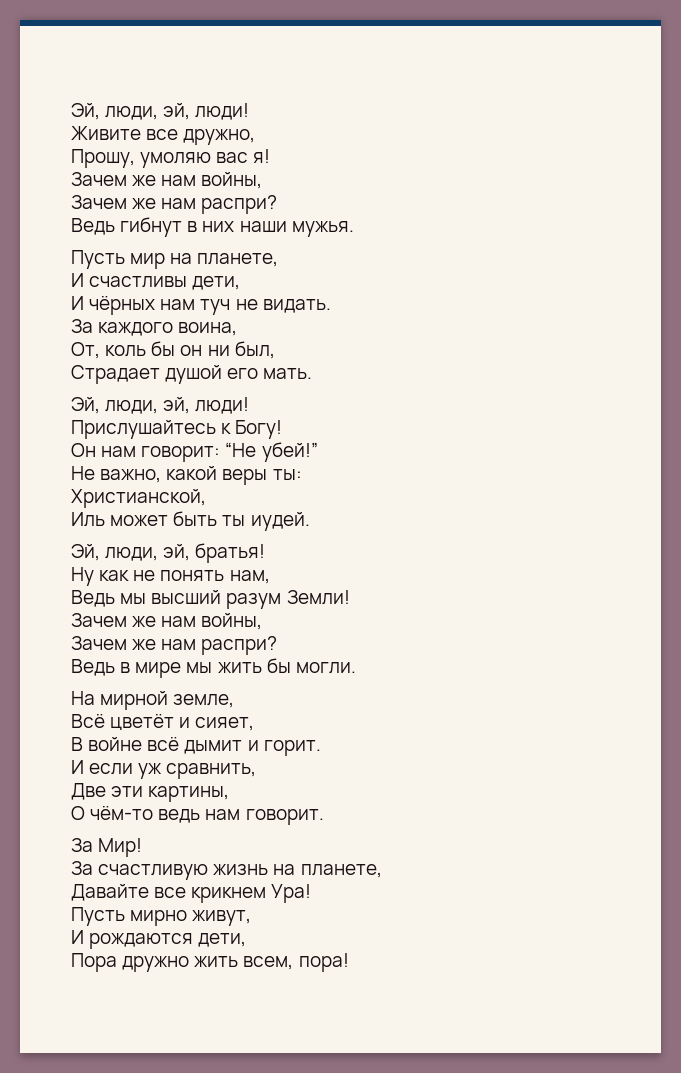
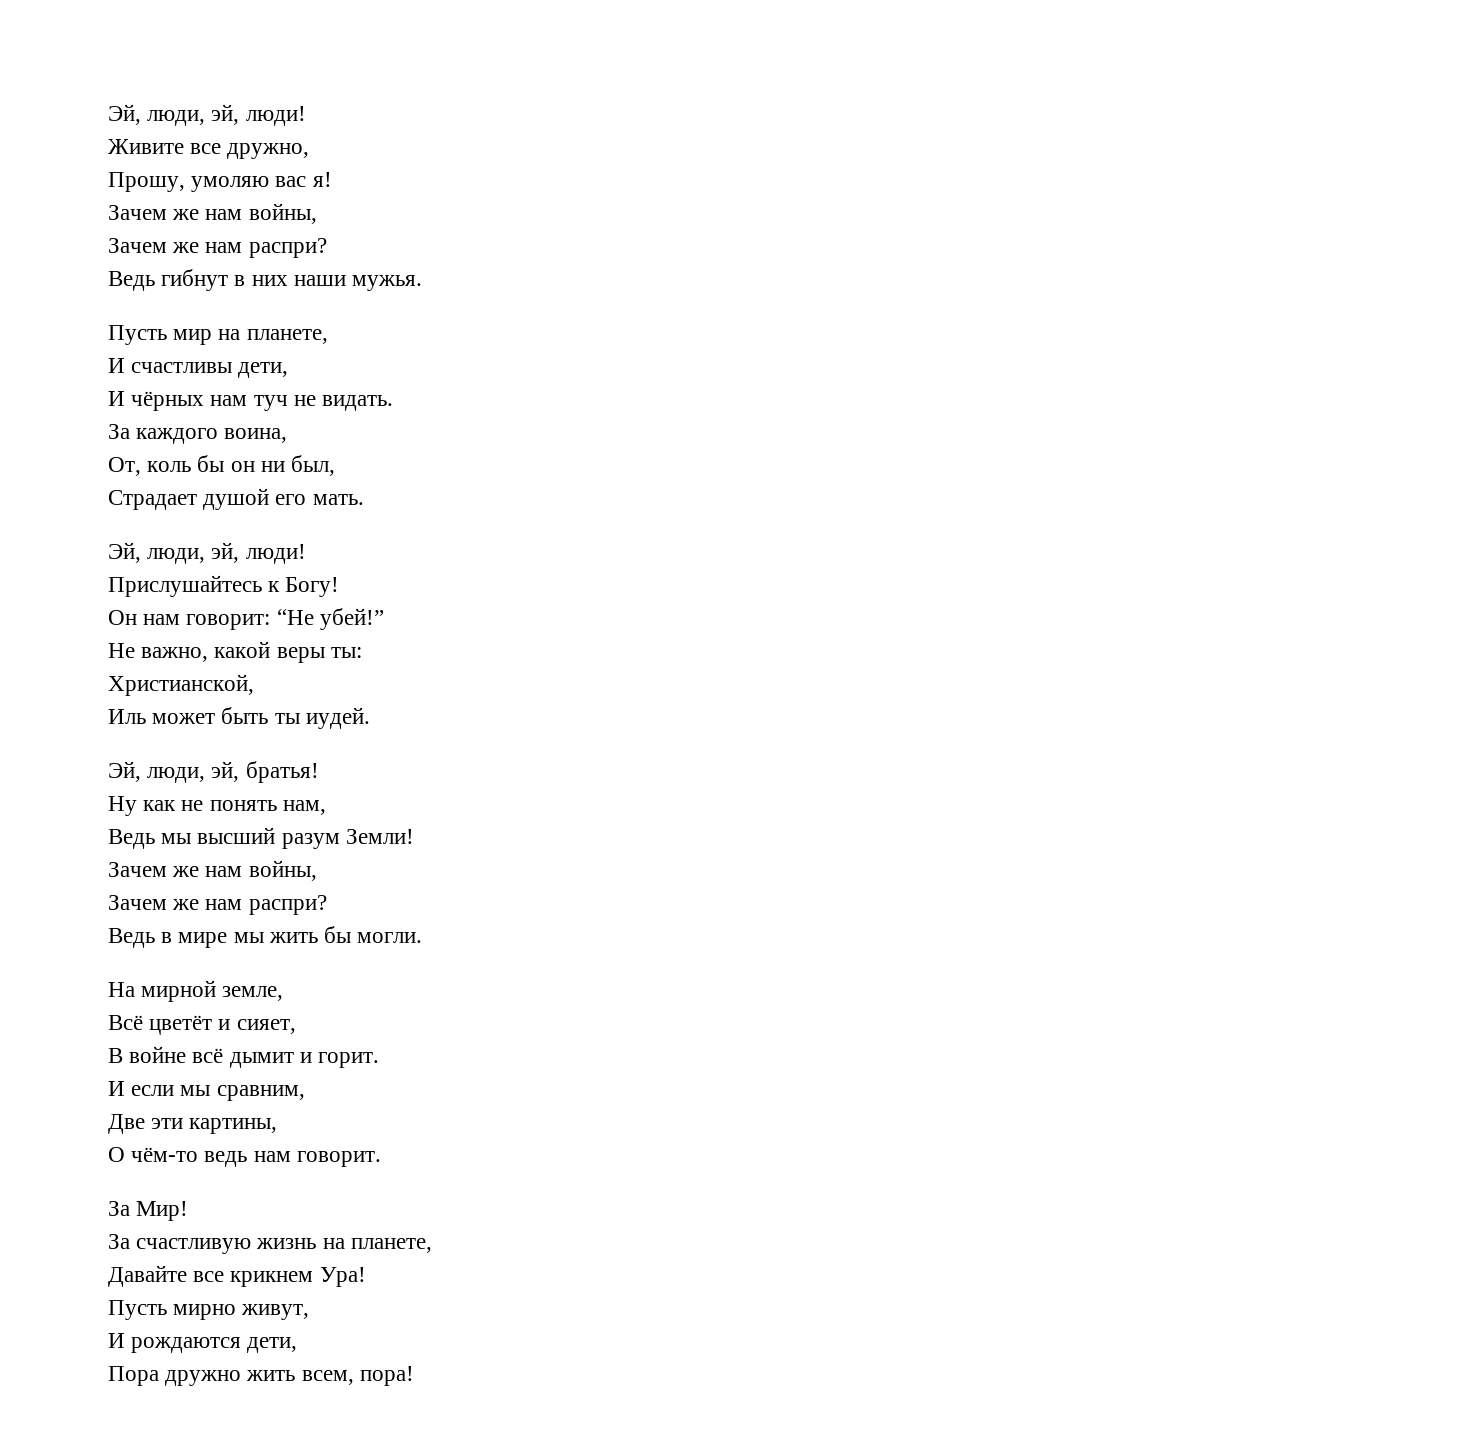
[138,763,257,779] уж сравнить, -> [180,1085,305,1101] мы сравним,

